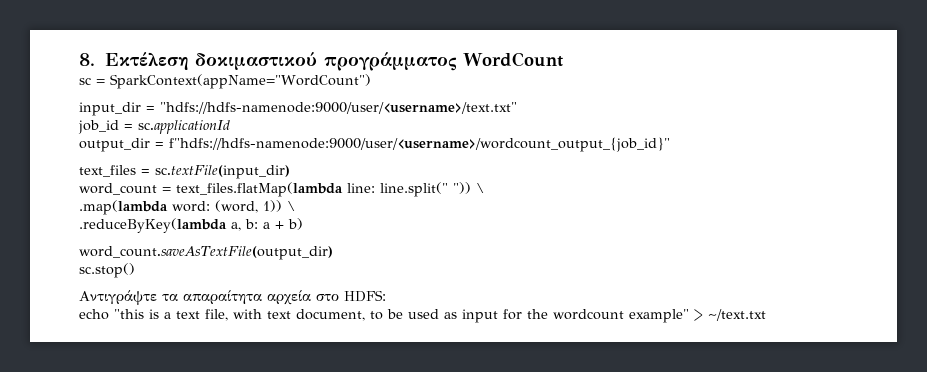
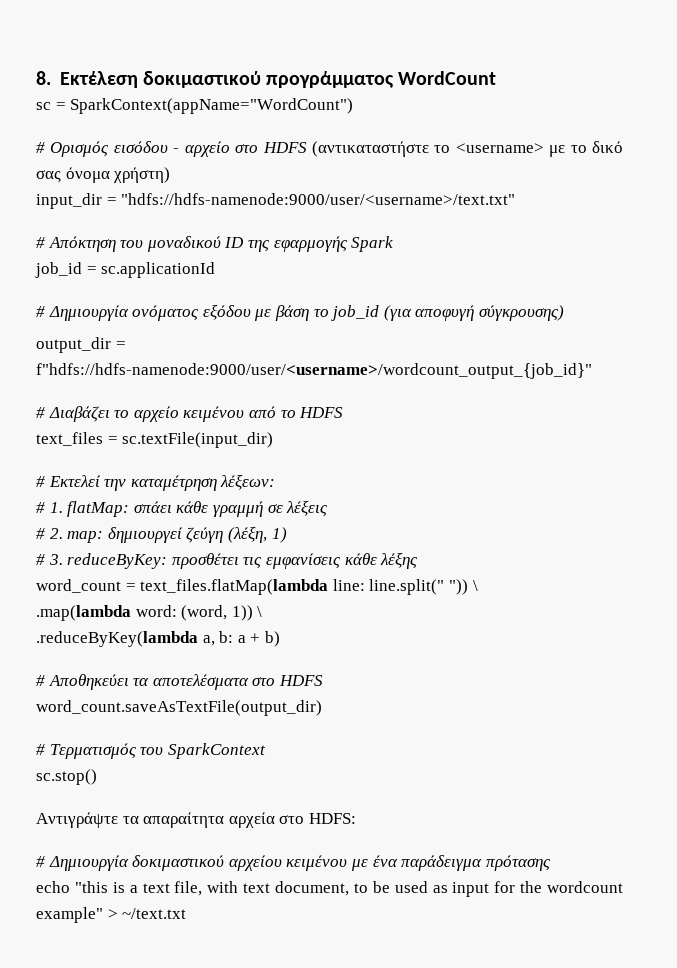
[79,102,517,116] [78,120,230,134] [79,137,670,152] [79,165,290,179] input_dir = "hdfs://hdfs-namenode:9000/user/<username>/text.txt" // job_id = sc.applicationId // output_dir = f"hdfs://hdfs-namenode:9000/user/<username>/wordcount_output_{job_id}" // text_files = sc.textFile(input_dir) -> [36,141,623,157] [36,167,171,183] [36,193,516,209] [36,236,394,252] [35,262,216,278] [36,304,564,321] [36,337,126,353] [36,363,592,379] [36,406,344,422] [36,432,274,448] [36,474,276,491] [36,500,328,517] [36,526,287,543] [36,552,418,569] # Ορισμός εισόδου - αρχείο στο HDFS (αντικαταστήστε το <username> με το δικό σας όνομα χρήστη) // input_dir = "hdfs://hdfs-namenode:9000/user/<username>/text.txt" // # Απόκτηση του μοναδικού ID της εφαρμογής Spark // job_id = sc.applicationId // # Δημιουργία ονόματος εξόδου με βάση το job_id (για αποφυγή σύγκρουσης) // output_dir = f"hdfs://hdfs-namenode:9000/user/<username>/wordcount_output_{job_id}" // # Διαβάζει το αρχείο κειμένου από το HDFS // text_files = sc.textFile(input_dir) // # Εκτελεί την καταμέτρηση λέξεων: // # 1. flatMap: σπάει κάθε γραμμή σε λέξεις // # 2. map: δημιουργεί ζεύγη (λέξη, 1) // # 3. reduceByKey: προσθέτει τις εμφανίσεις κάθε λέξης
[79,246,333,260] word_count.saveAsTextFile(output_dir) -> [36,674,323,690] [36,700,322,716] [36,743,266,759] # Αποθηκεύει τα αποτελέσματα στο HDFS // word_count.saveAsTextFile(output_dir) // # Τερματισμός του SparkContext
(386, 296) none -> [36,855,550,871] // # Δημιουργία δοκιμαστικού αρχείου κειμένου με ένα παράδειγμα πρότασης

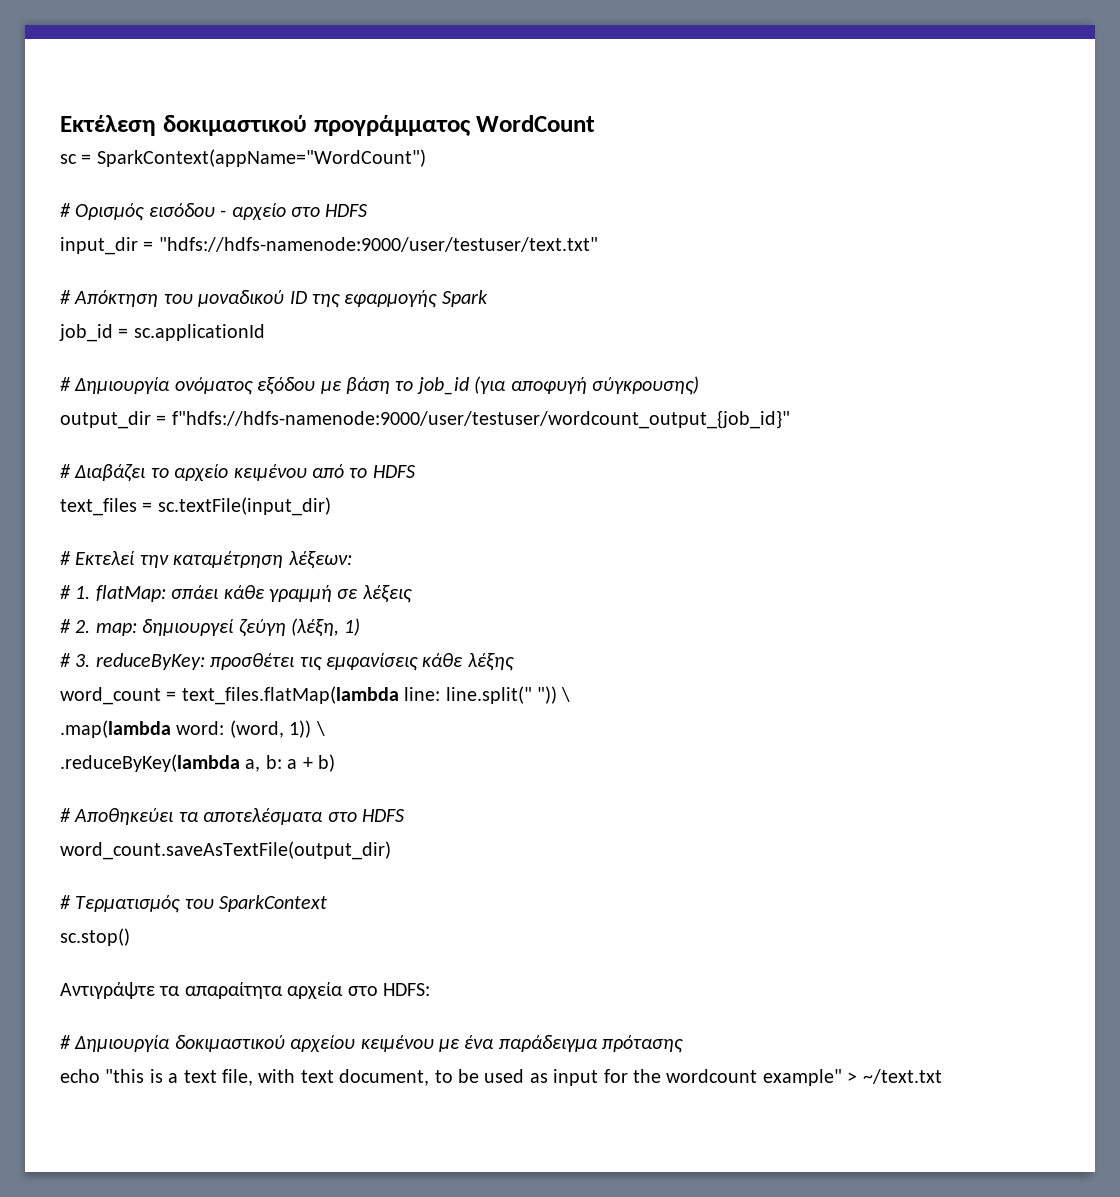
[36,71,51,85] 8. -> (60, 125) none
[311,141,623,157] [36,167,171,183] (αντικαταστήστε το <username> με το δικό σας όνομα χρήστη) -> (369, 210) none
[121,193,516,205] "hdfs://hdfs-namenode:9000/user/<username>/text.txt" -> [158,237,598,252] "hdfs://hdfs-namenode:9000/user/testuser/text.txt"
[36,363,592,379] f"hdfs://hdfs-namenode:9000/user/<username>/wordcount_output_{job_id}" -> [171,410,790,429] f"hdfs://hdfs-namenode:9000/user/testuser/wordcount_output_{job_id}"

